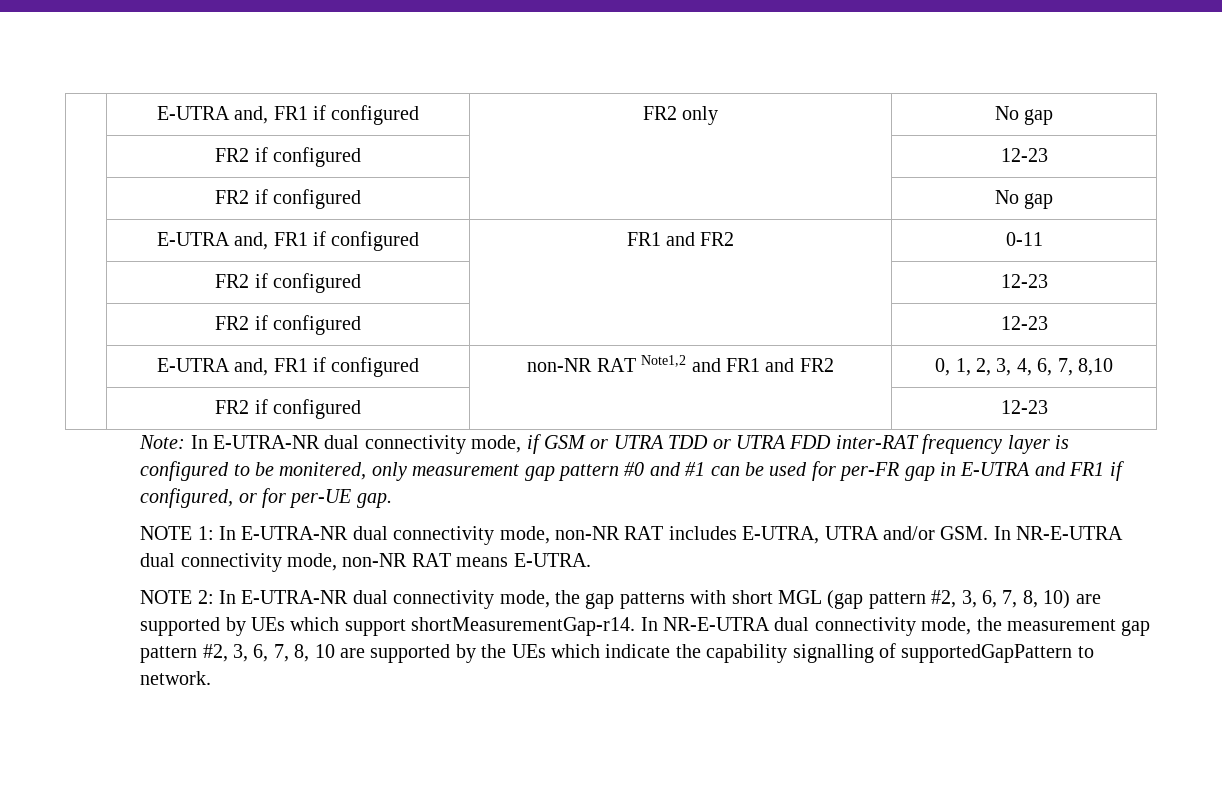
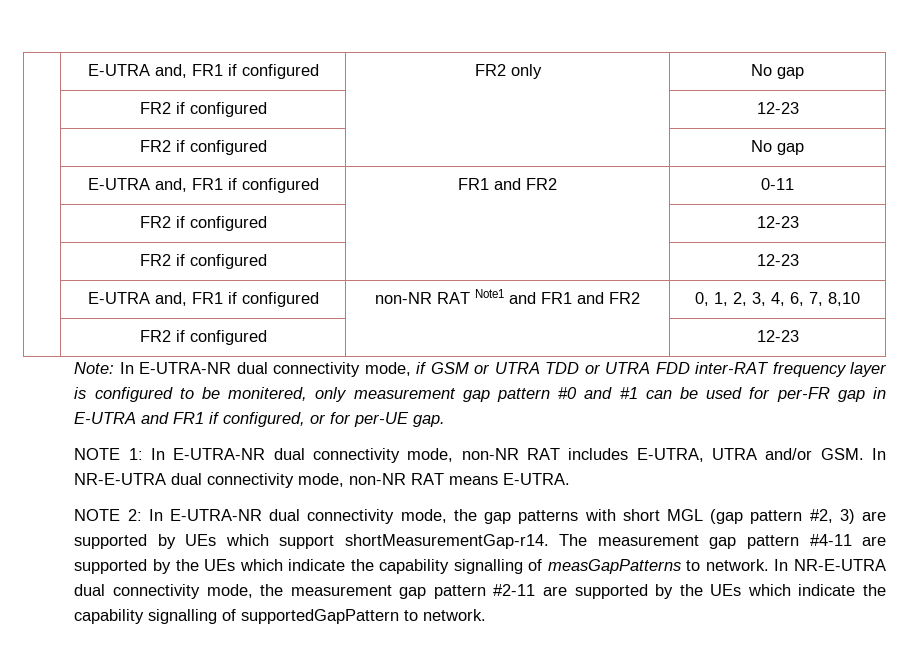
[641,355,687,367] Note1,2 -> [475,289,504,298] Note1
[961,590,1071,609] 3, 6, 7, 8, 10) -> [839,509,855,524] 3)
(636, 626) none -> [559,534,886,549] [74,559,769,574] The measurement gap pattern #4-11 are supported by the UEs which indicate the capability signalling of measGapPatterns to network.
[202,644,335,662] #2, 3, 6, 7, 8, 10 -> [493,584,536,596] #2-11

